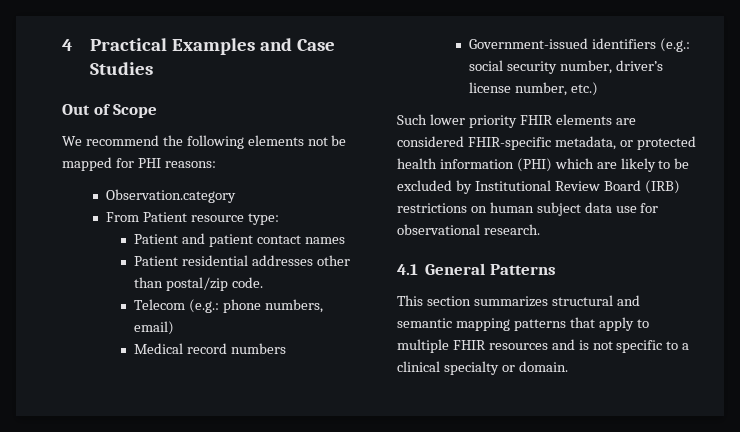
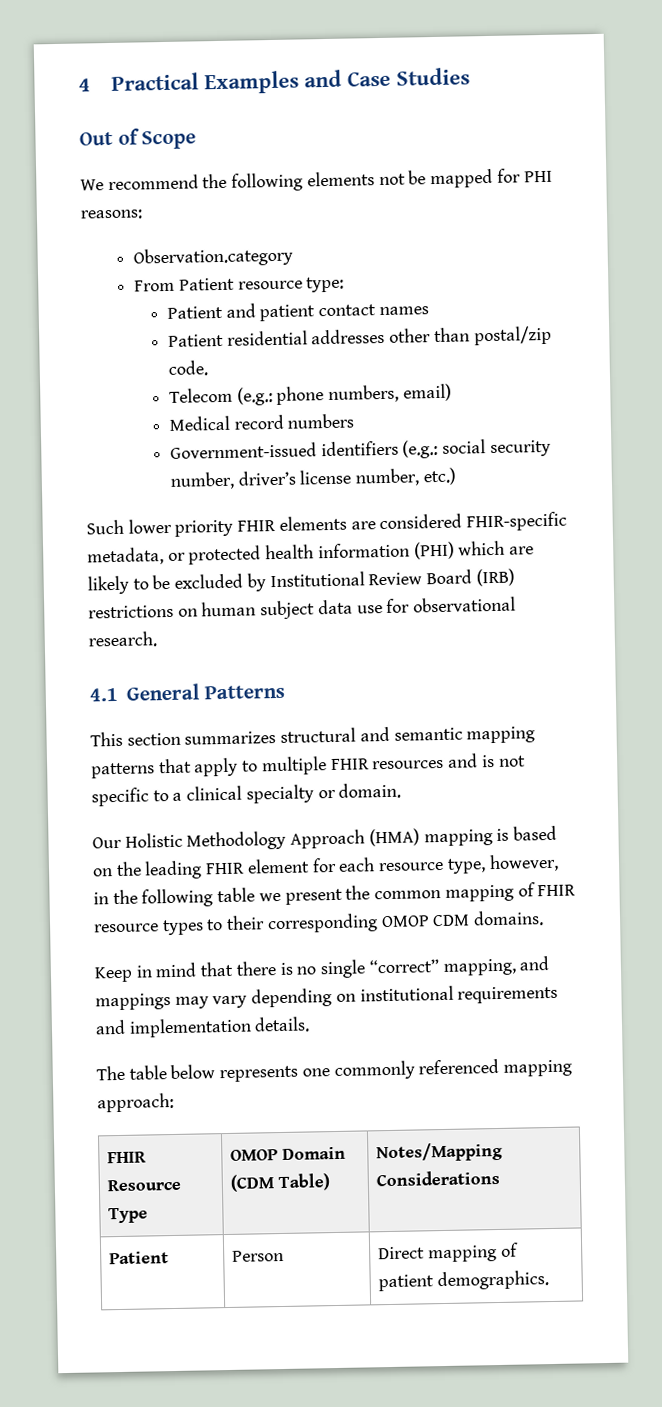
(568, 366) none -> [92,825,558,851] [93,853,559,880] [93,882,577,908] [94,910,545,936] [94,955,550,983] [95,985,559,1011] [95,1016,311,1038] [96,1058,573,1083] [97,1092,174,1113] [107,1151,148,1164] [107,1178,182,1192] [108,1207,149,1224] [230,1146,347,1161] [230,1173,332,1192] [376,1141,504,1163] [376,1169,501,1187] [109,1251,170,1265] [232,1249,285,1262] [378,1242,519,1263] [378,1270,550,1292] // Our Holistic Methodology Approach (HMA) mapping is based on the leading FHIR element for each resource type, however, in the following table we present the common mapping of FHIR resource types to their corresponding OMOP CDM domains. // Keep in mind that there is no single “correct” mapping, and mappings may vary depending on institutional requirements and implementation details. // The table below represents one commonly referenced mapping approach: // FHIR Resource Type | OMOP Domain (CDM Table) | Notes/Mapping Considerations // Patient | Person | Direct mapping of patient demographics.

